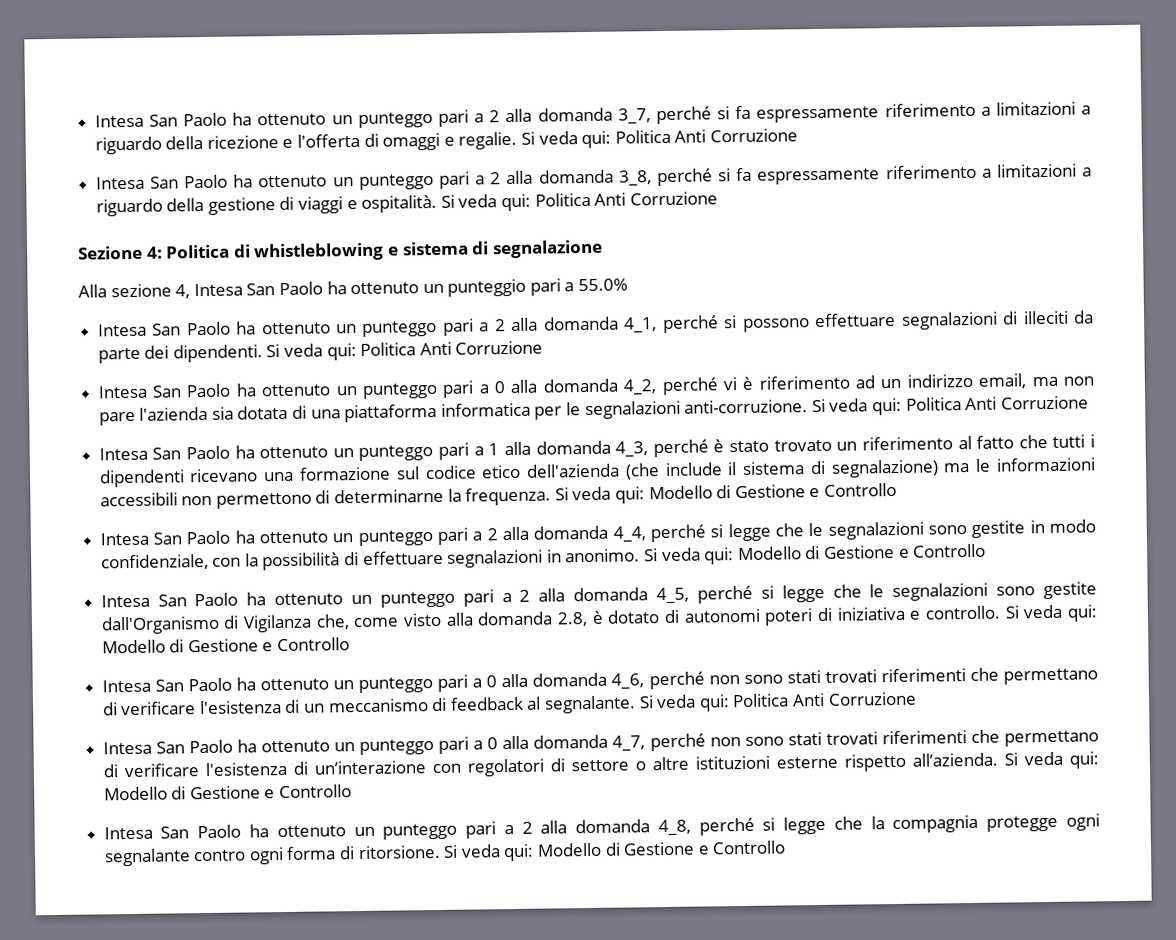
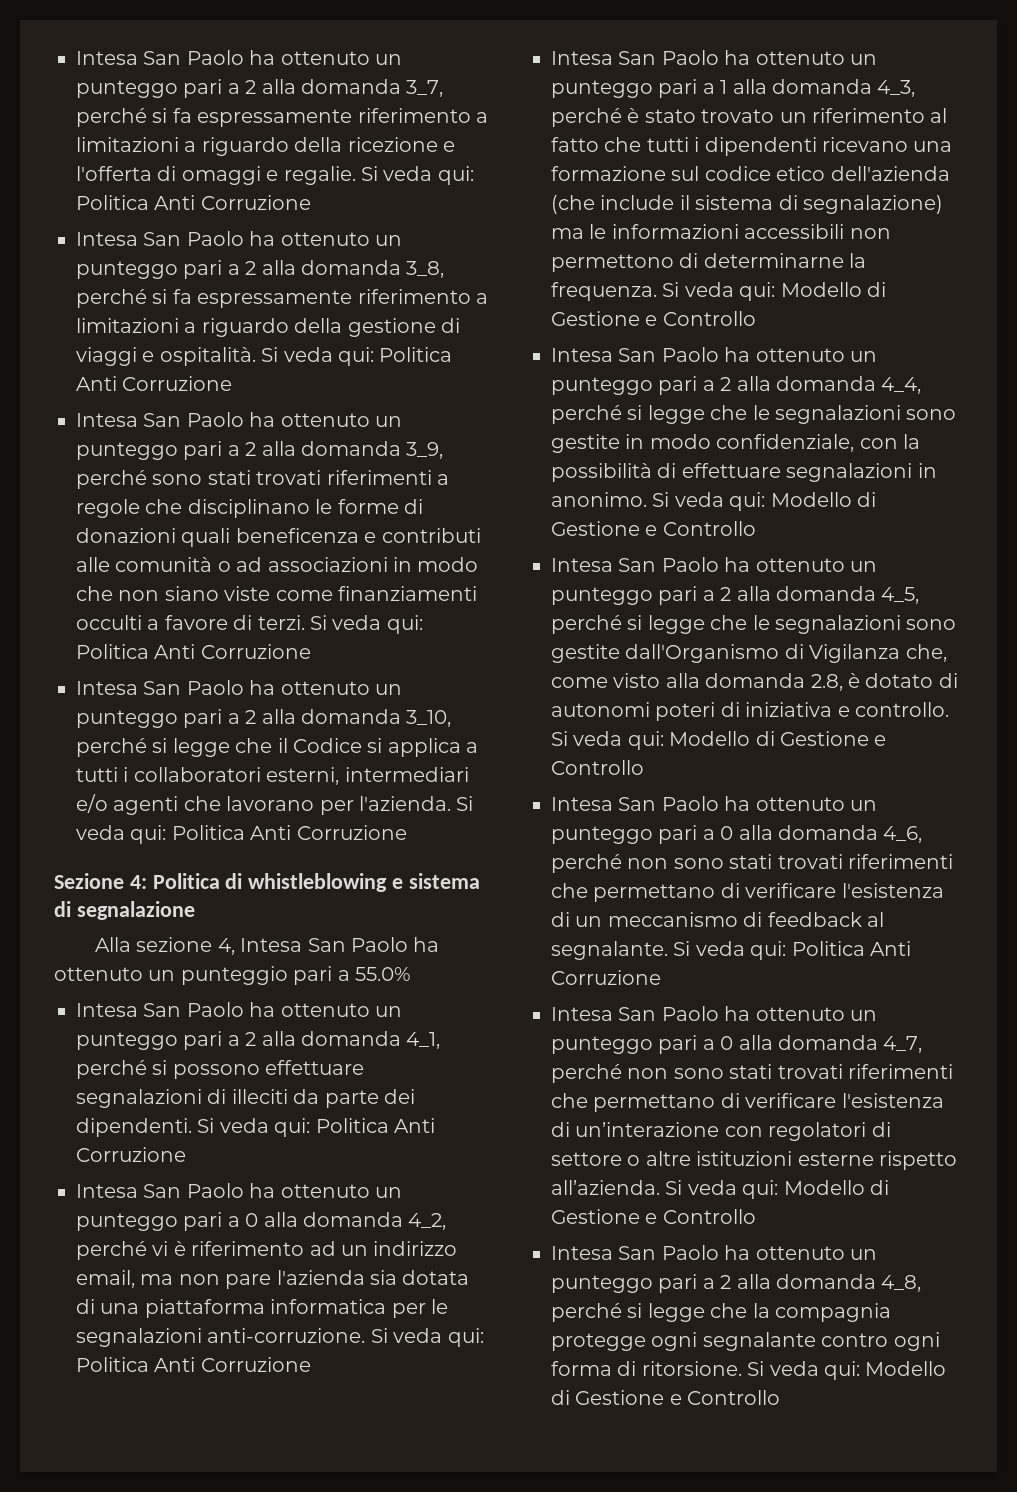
(718, 198) none -> [76,412,402,427] [76,441,444,460] [76,470,449,489] [76,499,423,518] [76,528,481,547] [76,557,479,572] [76,586,477,601] [76,615,423,634] [76,644,311,659] [76,680,402,695] [76,709,452,728] [76,738,479,757] [76,767,469,785] [76,794,474,815] [76,825,407,844] // Intesa San Paolo ha ottenuto un punteggo pari a 2 alla domanda 3_9, perché sono stati trovati riferimenti a regole che disciplinano le forme di donazioni quali beneficenza e contributi alle comunità o ad associazioni in modo che non siano viste come finanziamenti occulti a favore di terzi. Si veda qui: Politica Anti Corruzione // Intesa San Paolo ha ottenuto un punteggo pari a 2 alla domanda 3_10, perché si legge che il Codice si applica a tutti i collaboratori esterni, intermediari e/o agenti che lavorano per l'azienda. Si veda qui: Politica Anti Corruzione

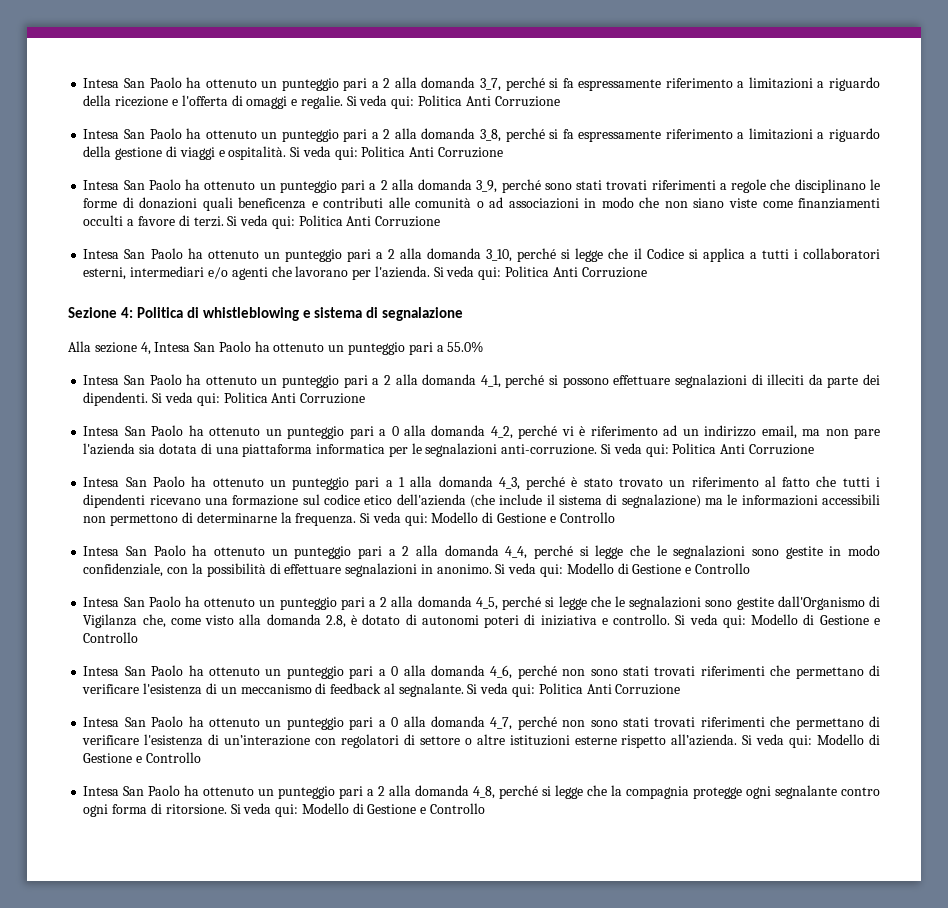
[76,50,402,65] [76,80,178,98] Intesa San Paolo ha ottenuto un punteggo -> [83,77,339,91] Intesa San Paolo ha ottenuto un punteggio
[76,261,178,279] punteggo -> [281,129,339,142] punteggio
[76,442,178,460] punteggo -> [279,180,337,193] punteggio
[76,710,178,728] punteggo -> [284,249,342,262] punteggio
[76,1032,178,1050] punteggo -> [282,375,340,388] punteggio
[76,1213,178,1231] punteggo -> [287,426,345,439] punteggio
[551,80,653,98] punteggo -> [292,477,350,490] punteggio
[551,377,653,395] punteggo -> [294,546,352,559] punteggio
[551,587,653,605] punteggo -> [279,597,337,610] punteggio
[551,826,653,844] punteggo -> [286,666,344,679] punteggio
[551,1036,653,1054] punteggo -> [286,717,344,730] punteggio
[551,1275,653,1293] punteggo -> [278,786,336,799] punteggio

